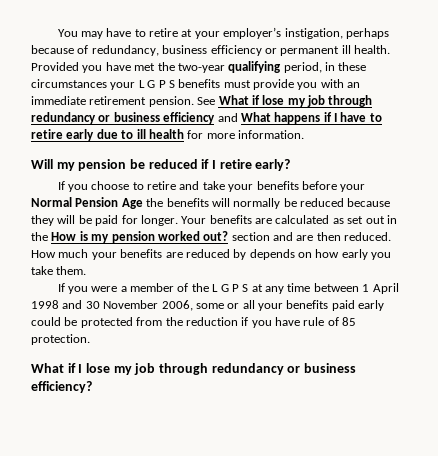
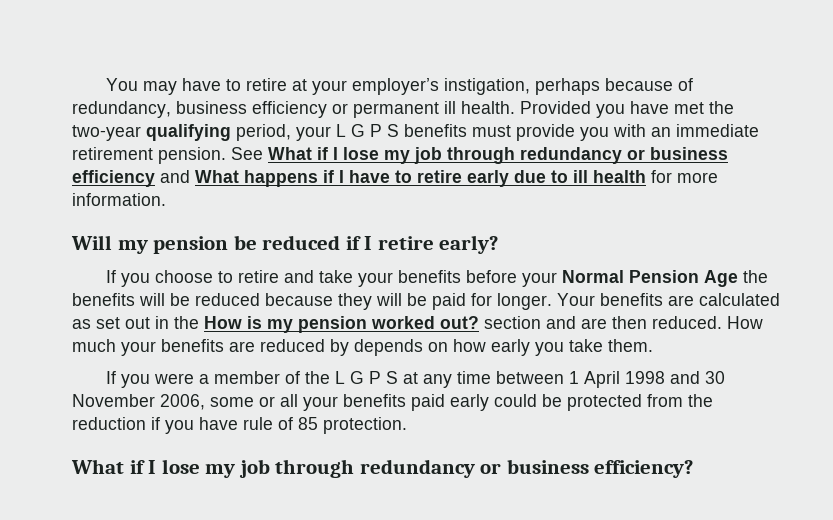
[325,62,367,71] [31,79,107,88] in these circumstances -> (291, 132) none
(260, 100) none -> [333,147,338,160] I
[233,198,281,209] normally -> (165, 299) none

